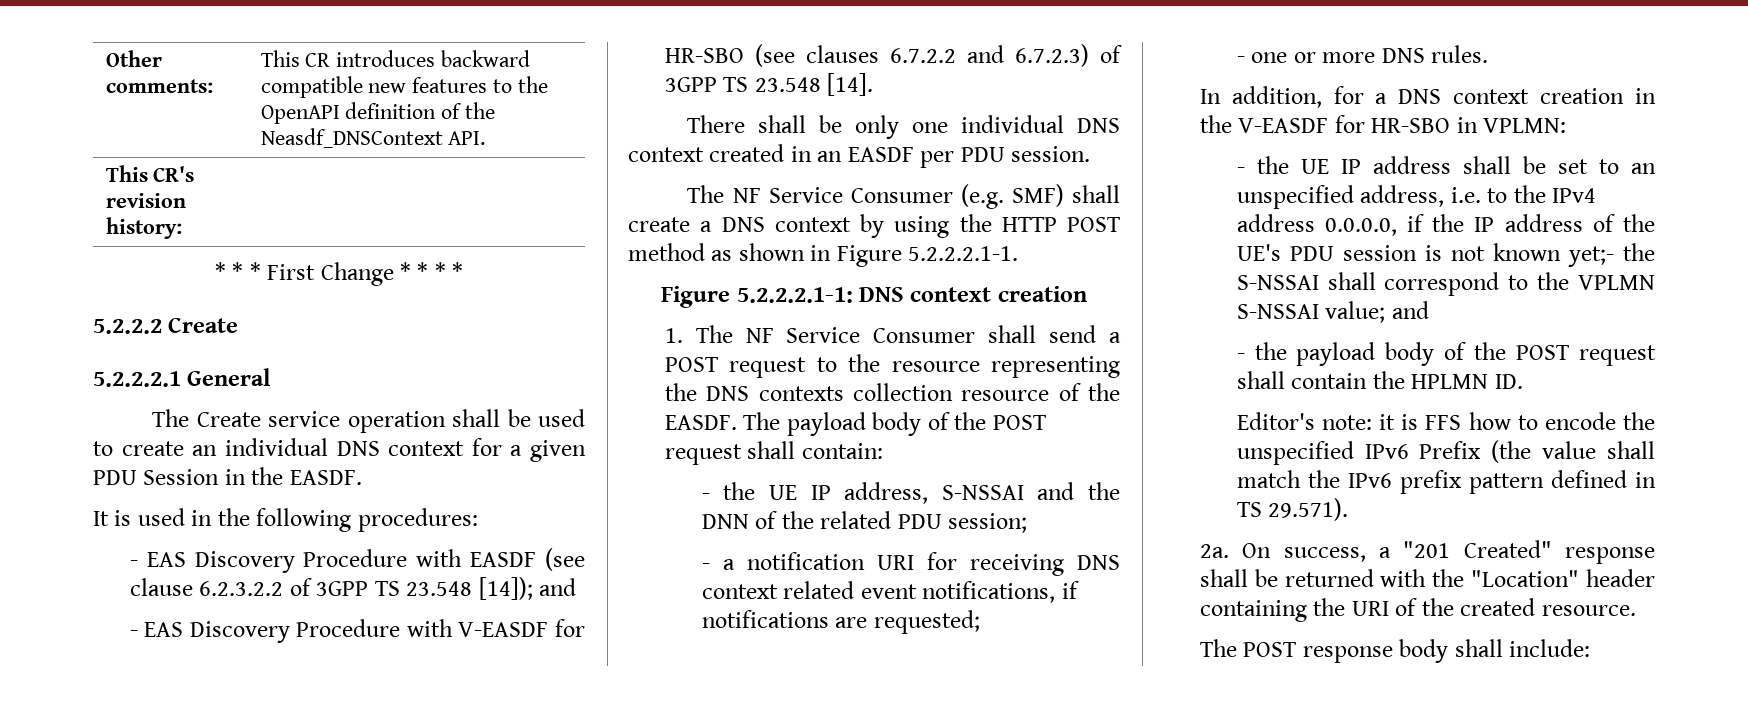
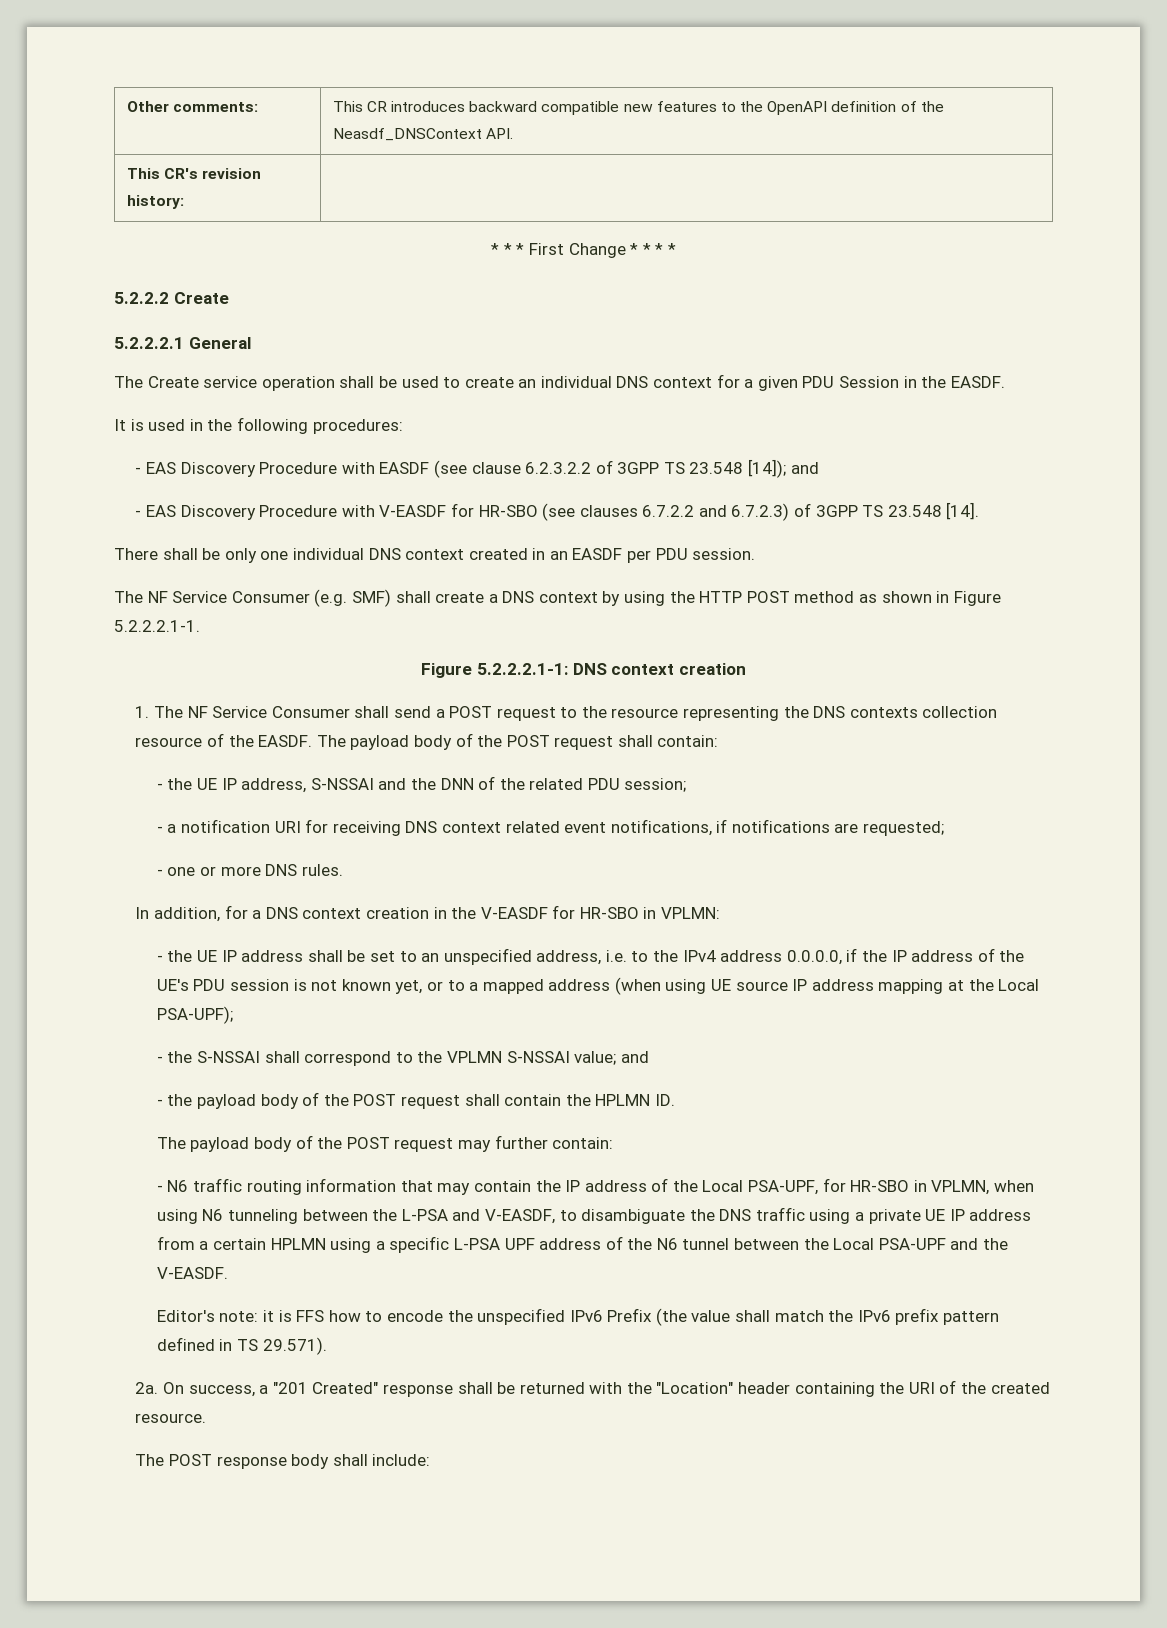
[1567,246,1614,267] yet;- -> [395,977,1040,995] [156,1006,233,1024] [156,1056,163,1063] yet, or to a mapped address (when using UE source IP address mapping at the Local PSA-UPF); // -
(1523, 381) none -> [156,1135,614,1152] [156,1178,1034,1195] [156,1207,1032,1224] [156,1236,1008,1253] [156,1267,228,1279] // The payload body of the POST request may further contain: // - N6 traffic routing information that may contain the IP address of the Local PSA-UPF, for HR-SBO in VPLMN, when using N6 tunneling between the L-PSA and V-EASDF, to disambiguate the DNS traffic using a private UE IP address from a certain HPLMN using a specific L-PSA UPF address of the N6 tunnel between the Local PSA-UPF and the V-EASDF.

